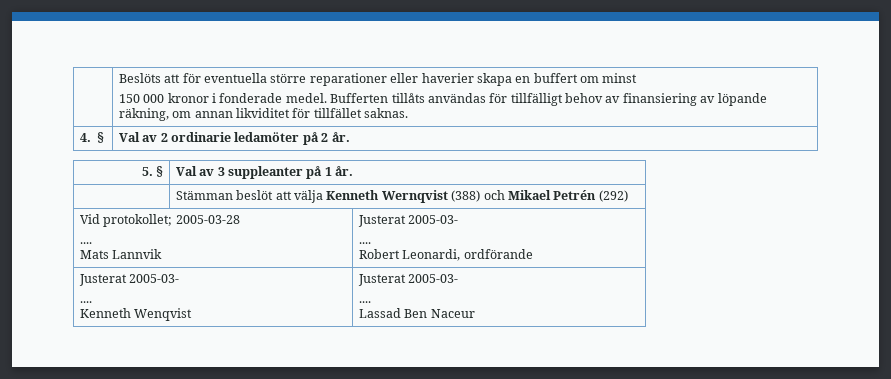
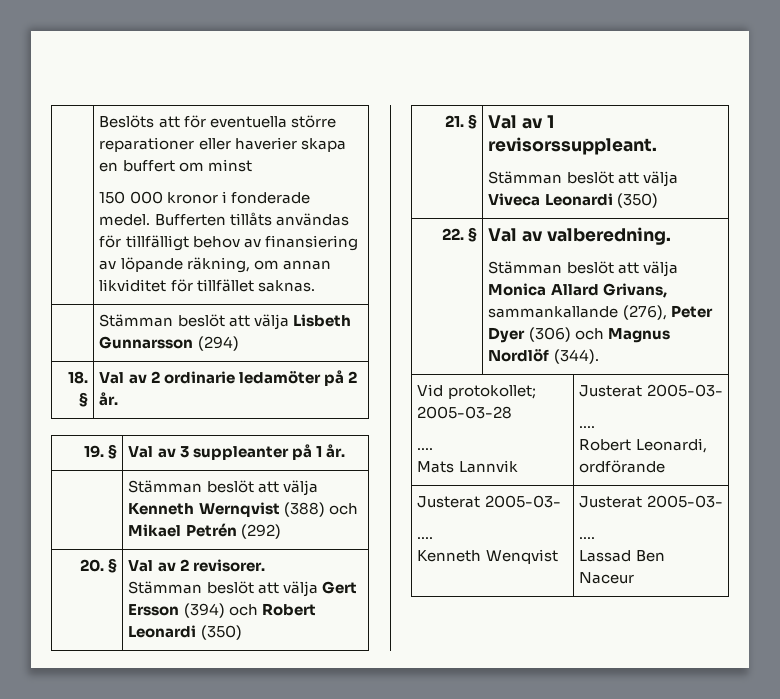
[79,133,91,142] 4. -> [99,314,351,330] [99,336,239,351] [67,371,88,384] | Stämman beslöt att välja Lisbeth Gunnarsson (294) // 18.
[141,167,153,176] 5. -> [83,445,104,458] 19.
(628, 196) none -> [79,558,117,573] [128,559,265,572] [128,581,357,597] [128,603,316,618] [128,625,242,640] [444,114,477,129] [488,115,554,129] [488,137,658,155] [488,171,678,187] [488,193,658,208] [441,227,477,242] [488,227,671,245] [488,261,678,277] [488,283,667,298] [488,305,713,320] [488,327,670,343] [488,349,599,364] // 20. § | Val av 2 revisorer. // Stämman beslöt att välja Gert Ersson (394) och Robert Leonardi (350) // 21. § | Val av 1 revisorssuppleant. // Stämman beslöt att välja Viveca Leonardi (350) // 22. § | Val av valberedning. // Stämman beslöt att välja Monica Allard Grivans, sammankallande (276), Peter Dyer (306) och Magnus Nordlöf (344).

